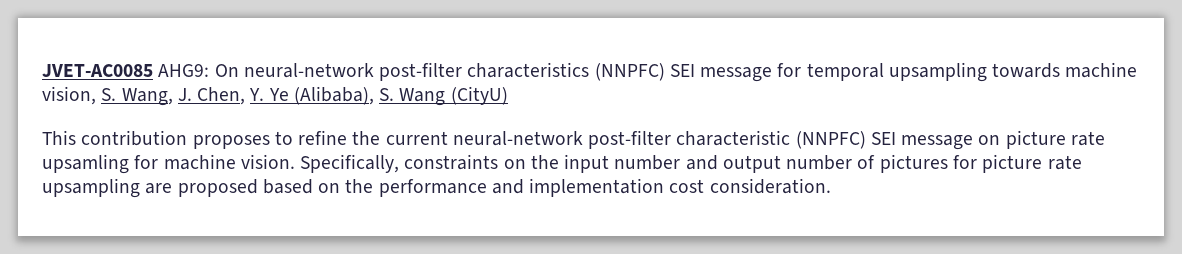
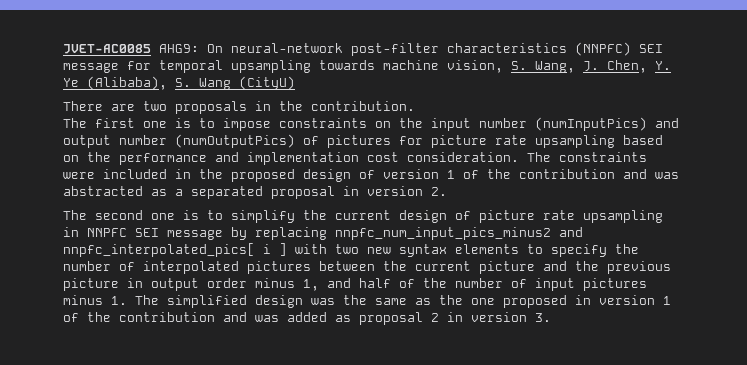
[42,130,1105,150] [42,154,400,174] This contribution proposes to refine the current neural-network post-filter characteristic (NNPFC) SEI message on picture rate upsamling for machine vision. Specifically, -> [63,101,415,114] [63,118,271,131] There are two proposals in the contribution. // The first one is to impose
(681, 162) none -> [535,117,647,131] (numInputPics)
(853, 162) none -> [175,134,295,148] (numOutputPics)
[145,179,258,197] are proposed -> (615, 141) none
(831, 186) none -> [527,152,647,162] [63,169,679,182] [63,186,447,199] [63,210,663,223] [63,227,583,240] [63,243,639,257] [63,261,671,274] [63,278,647,291] [63,295,671,308] [63,312,551,325] The constraints were included in the proposed design of version 1 of the contribution and was abstracted as a separated proposal in version 2. // The second one is to simplify the current design of picture rate upsampling in NNPFC SEI message by replacing nnpfc_num_input_pics_minus2 and nnpfc_interpolated_pics[ i ] with two new syntax elements to specify the number of interpolated pictures between the current picture and the previous picture in output order minus 1, and half of the number of input pictures minus 1. The simplified design was the same as the one proposed in version 1 of the contribution and was added as proposal 2 in version 3.

